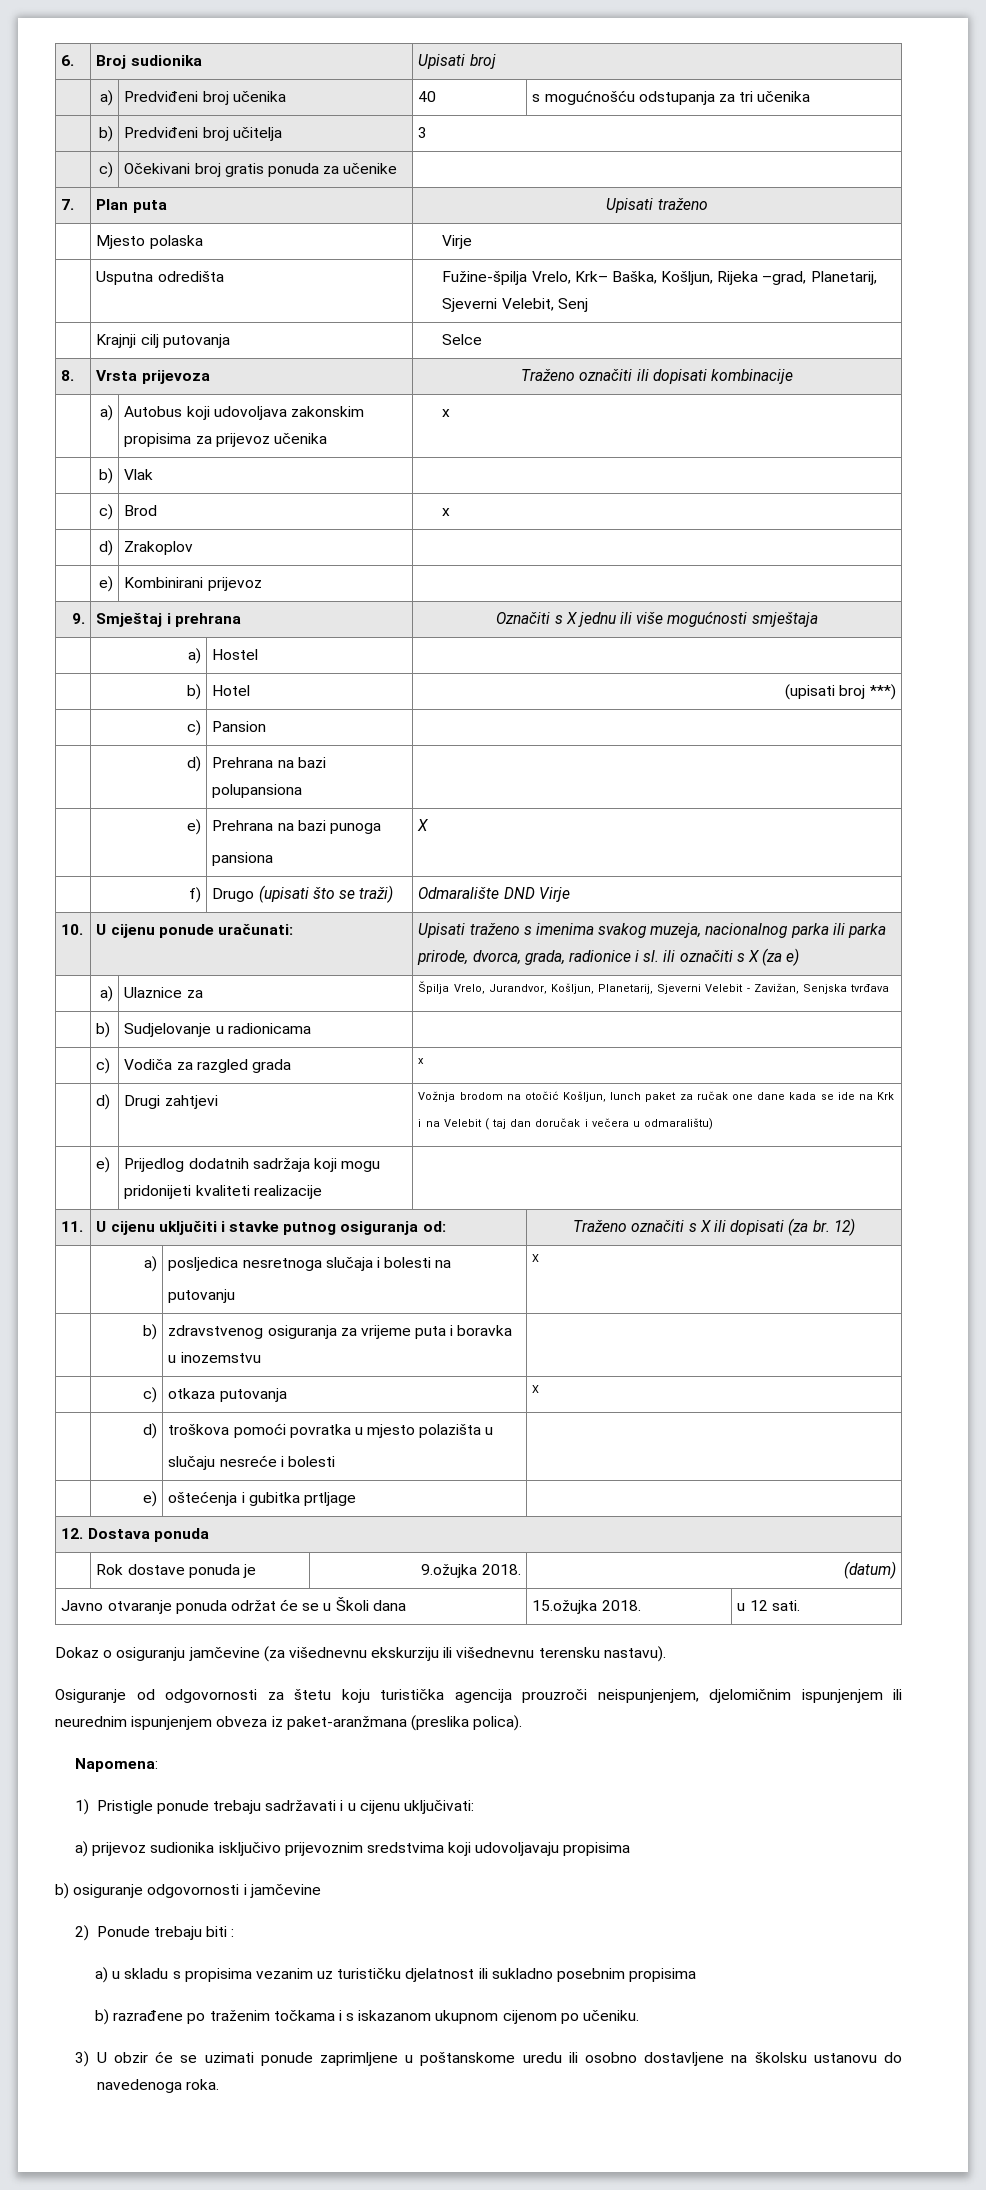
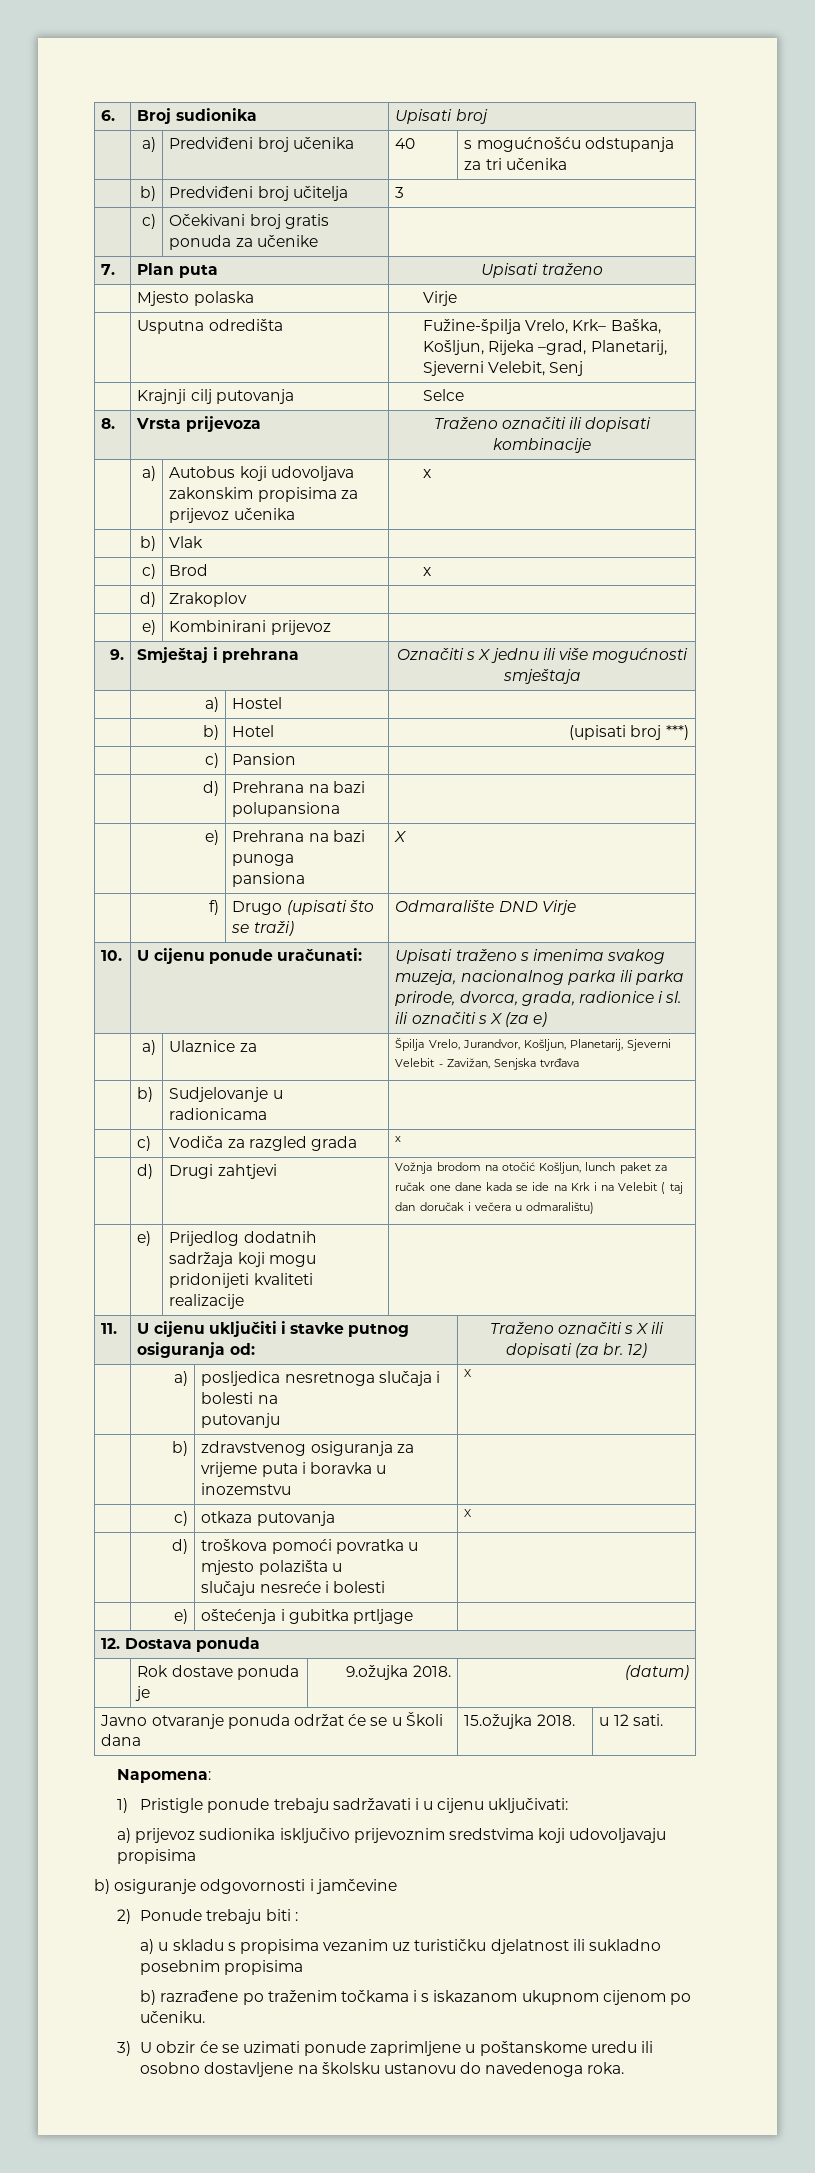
[55,1646,666,1662] [55,1689,902,1703] [55,1715,523,1731] // Dokaz o osiguranju jamčevine (za višednevnu ekskurziju ili višednevnu terensku nastavu). // Osiguranje od odgovornosti za štetu koju turistička agencija prouzroči neispunjenjem, djelomičnim ispunjenjem ili neurednim ispunjenjem obveza iz paket-aranžmana (preslika polica). -> (663, 1720) none

